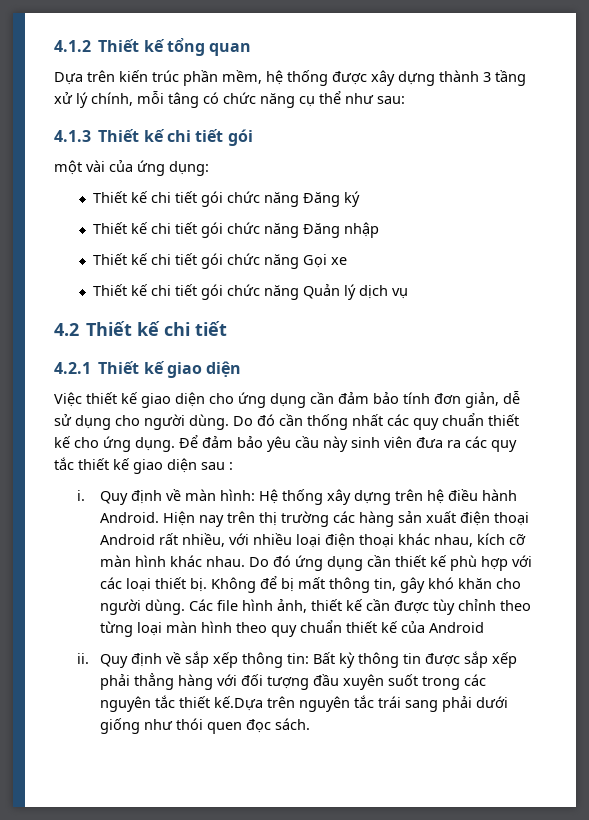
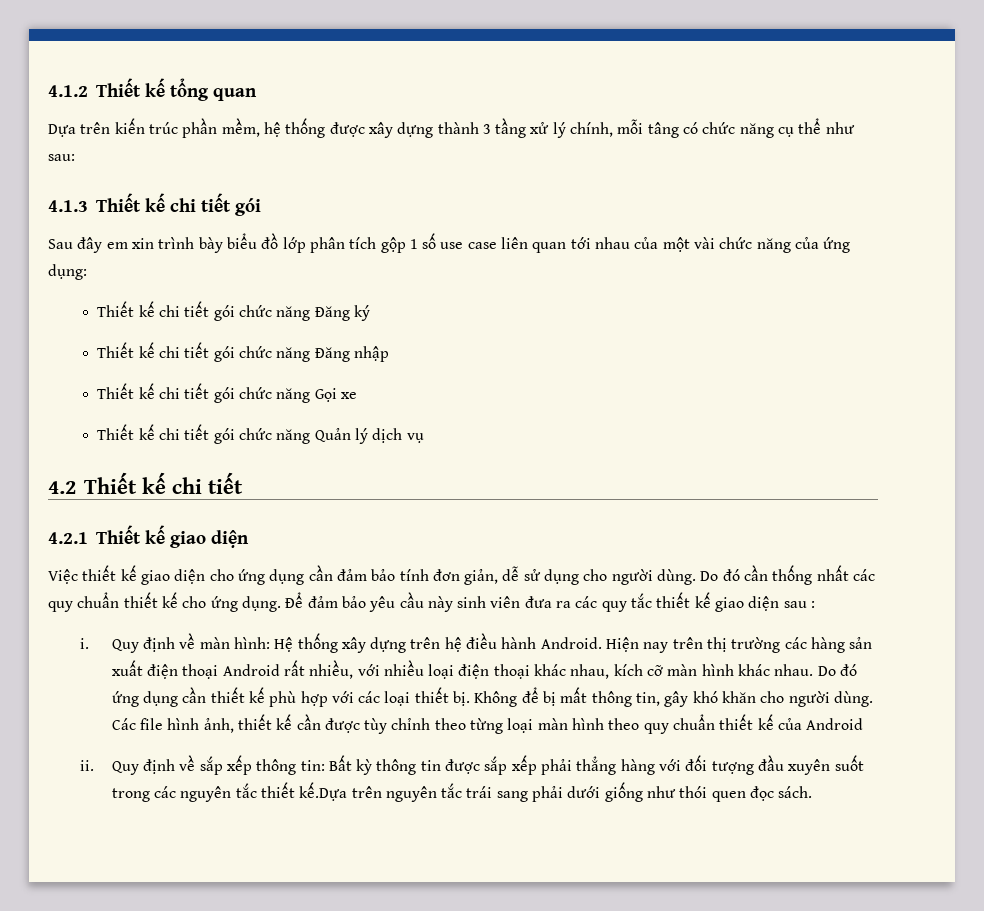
[54,160,105,175] một vài -> [48,233,791,253] Sau đây em xin trình bày biểu đồ lớp phân tích gộp 1 số use case liên quan tới nhau của một vài chức năng

